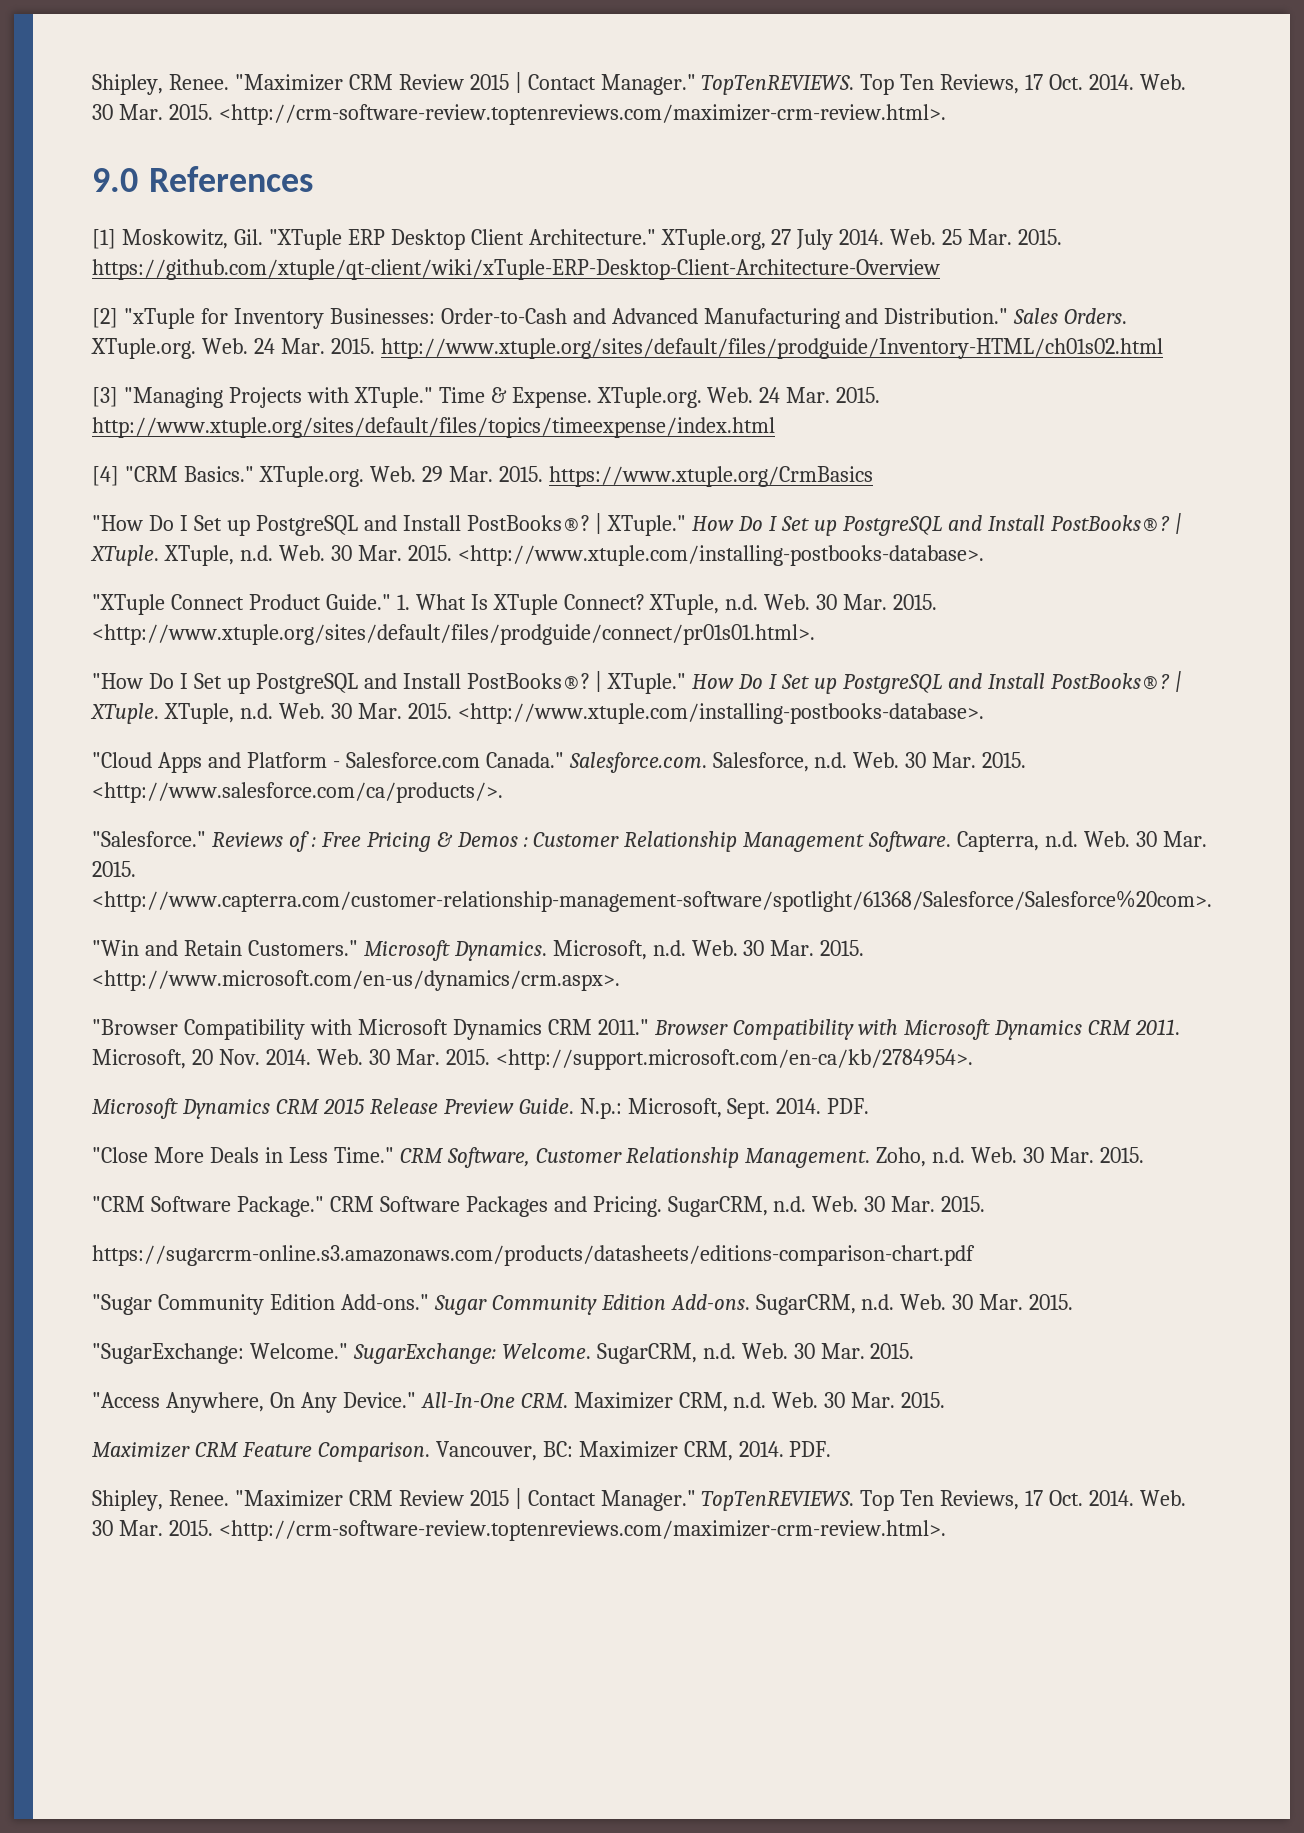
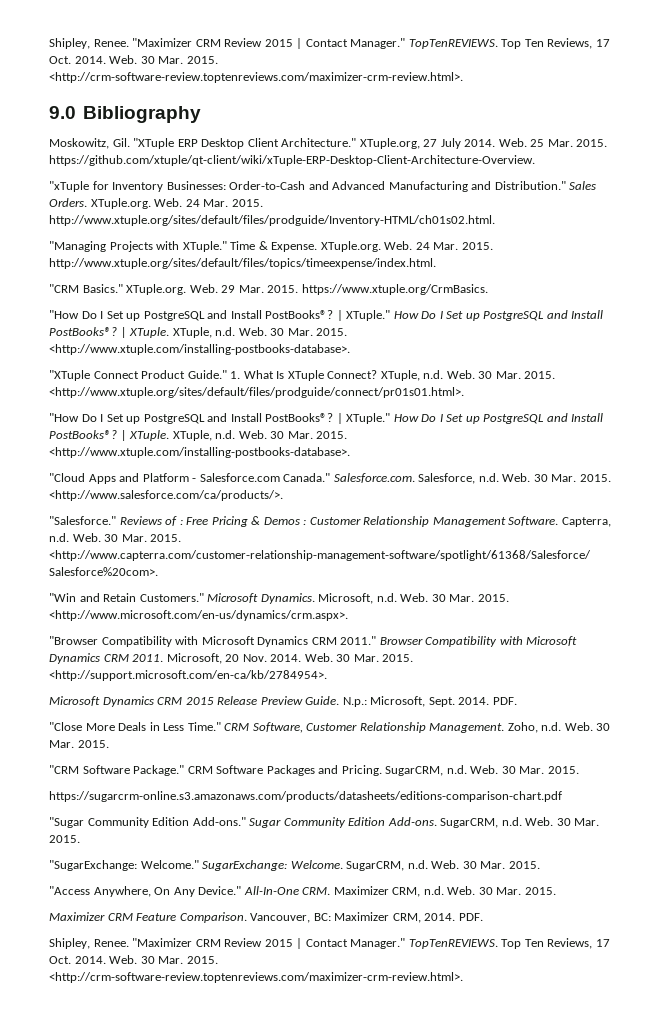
[149,166,313,192] [92,229,116,249] References // [1] -> [82,106,201,123] Bibliography //
[92,259,940,280] [92,308,118,328] https://github.com/xtuple/qt-client/wiki/xTuple-ERP-Desktop-Client-Architecture-Overview // [2] -> [49,155,535,166] https://github.com/xtuple/qt-client/wiki/xTuple-ERP-Desktop-Client-Architecture-Overview. //
[380,338,1163,359] [92,387,118,407] http://www.xtuple.org/sites/default/files/prodguide/Inventory-HTML/ch01s02.html // [3] -> [49,215,495,226] http://www.xtuple.org/sites/default/files/prodguide/Inventory-HTML/ch01s02.html. //
[92,417,775,438] [92,466,119,486] http://www.xtuple.org/sites/default/files/topics/timeexpense/index.html // [4] -> [49,258,436,269] http://www.xtuple.org/sites/default/files/topics/timeexpense/index.html. //
[548,466,873,487] https://www.xtuple.org/CrmBasics -> [301,284,488,295] https://www.xtuple.org/CrmBasics.

